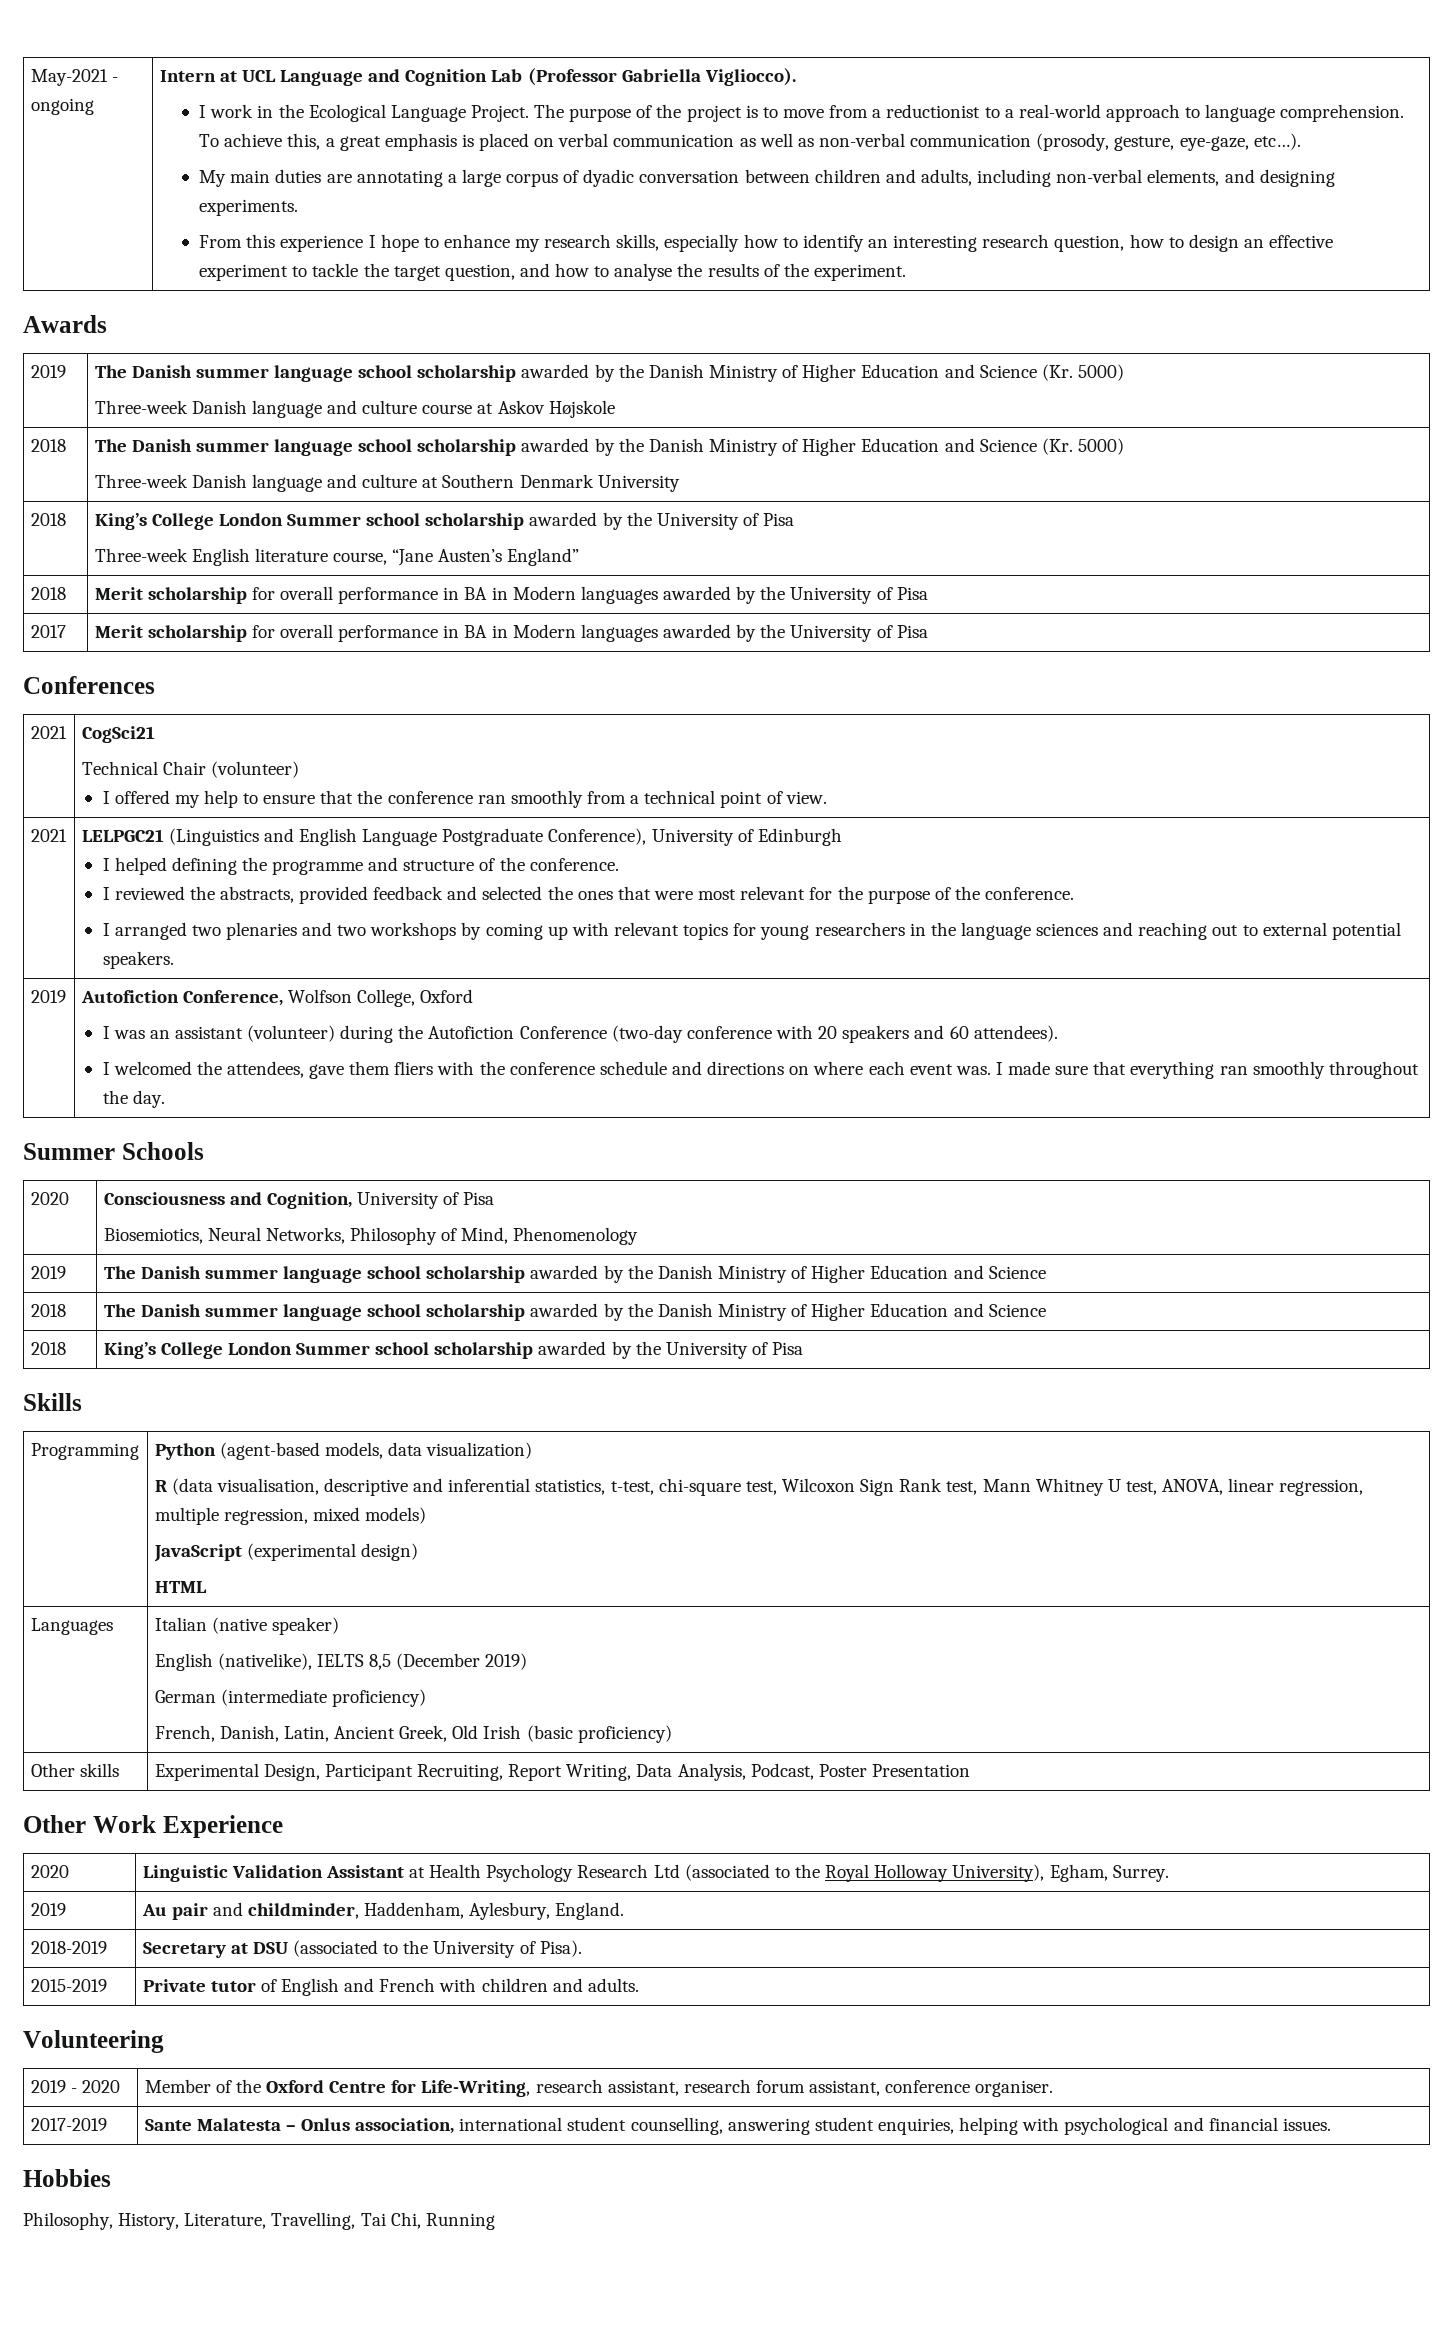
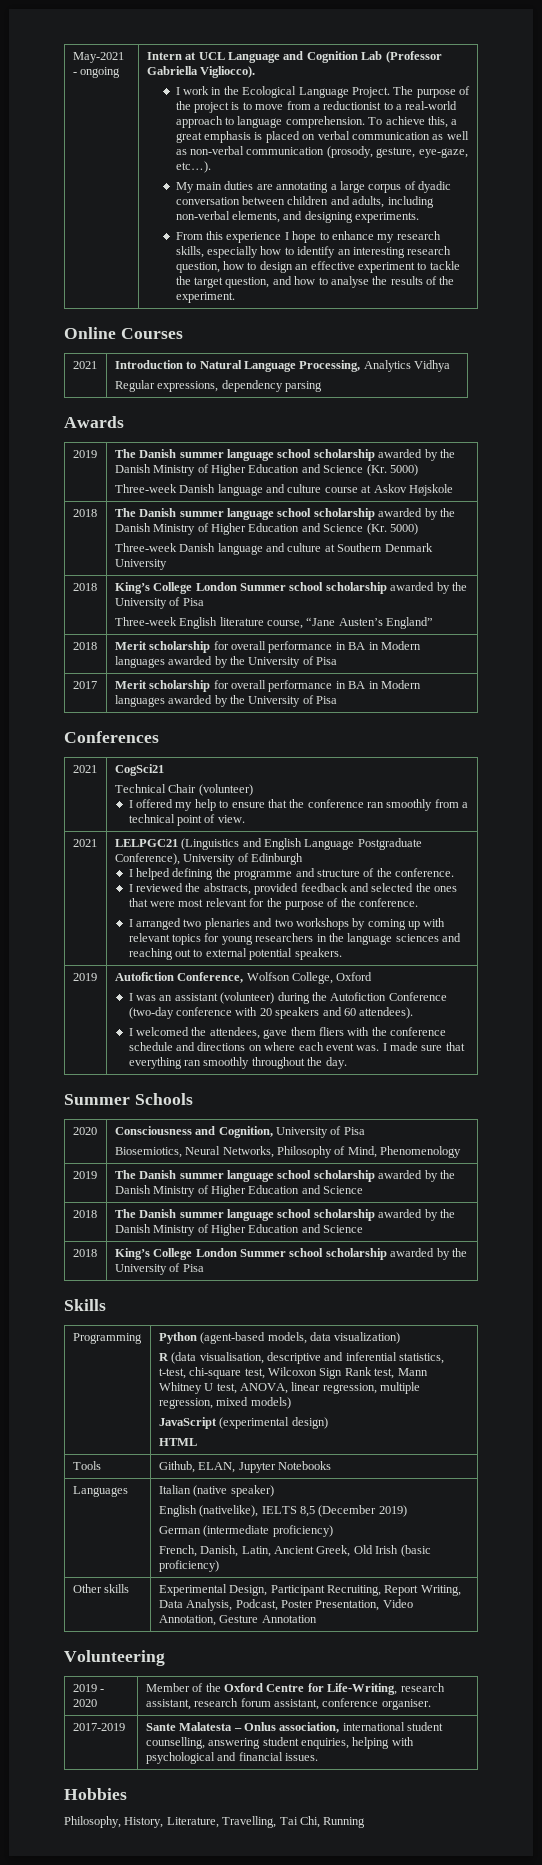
(907, 272) none -> [64,327,183,339] [72,361,97,369] [114,360,451,372] [114,380,323,392] // Online Courses // 2021 | Introduction to Natural Language Processing, Analytics Vidhya // Regular expressions, dependency parsing
(207, 1587) none -> [72,1461,101,1470] [158,1461,332,1473] // Tools | Github, ELAN, Jupyter Notebooks
[871,1764,970,1777] [23,1815,283,1838] [30,1865,69,1878] [142,1864,1169,1882] [30,1903,66,1916] [141,1902,625,1920] [30,1941,107,1954] [142,1940,582,1958] [30,1979,107,1992] [142,1978,639,1996] Presentation // Other Work Experience // 2020 | Linguistic Validation Assistant at Health Psychology Research Ltd (associated to the Royal Holloway University), Egham, Surrey. // 2019 | Au pair and childminder, Haddenham, Aylesbury, England. // 2018-2019 | Secretary at DSU (associated to the University of Pisa). // 2015-2019 | Private tutor of English and French with children and adults. -> [315,1599,413,1611] [158,1615,317,1626] Presentation, Video Annotation, Gesture Annotation

